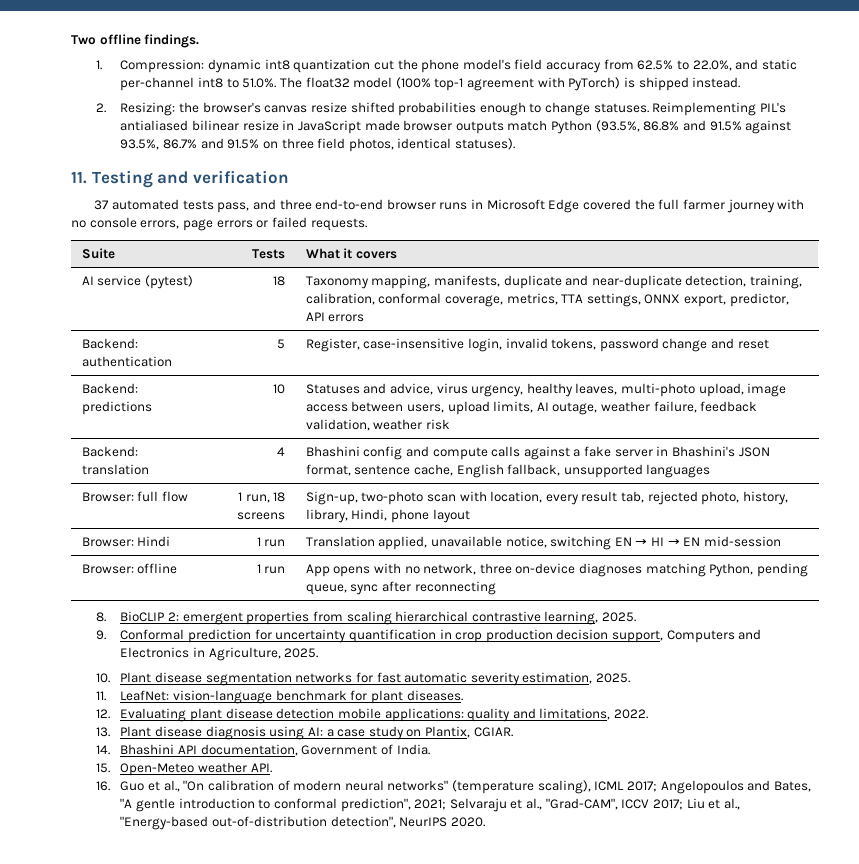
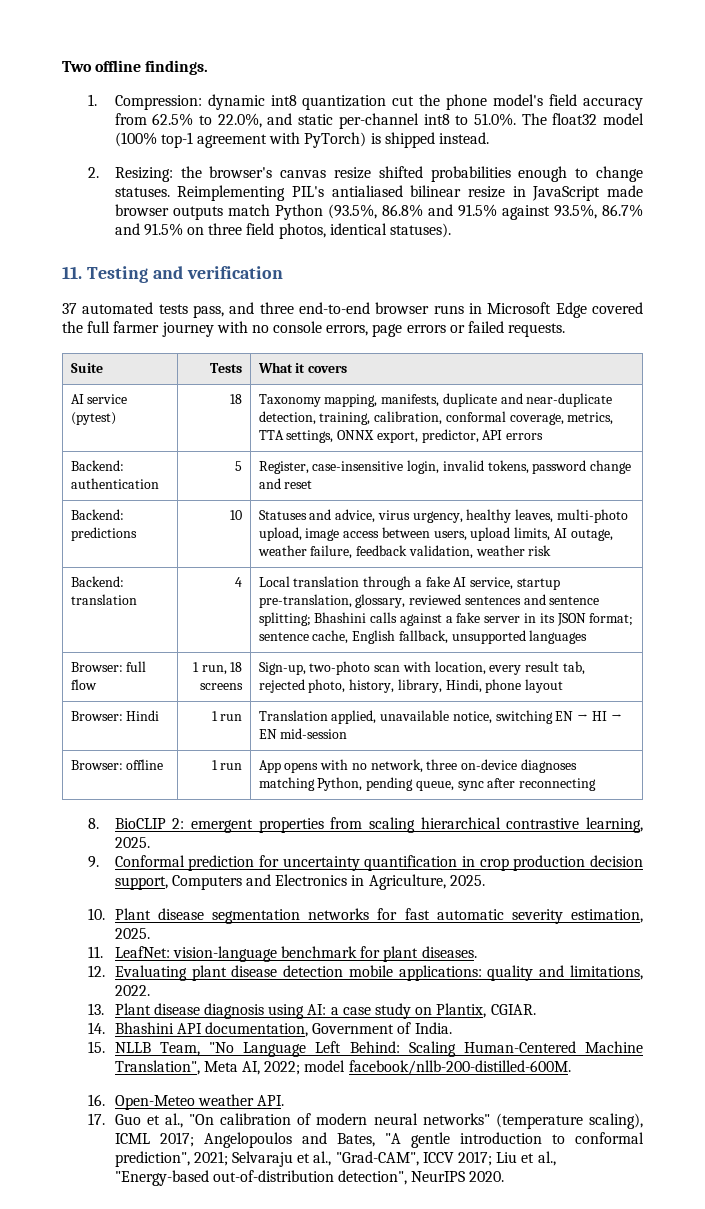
[305,446,488,460] Bhashini config and compute -> [258,576,561,590] [258,594,600,608] [258,612,367,626] Local translation through a fake AI service, startup pre-translation, glossary, reviewed sentences and sentence splitting; Bhashini
[672,446,770,457] [305,464,351,476] Bhashini's JSON format, -> [539,613,634,626] its JSON format;
(110, 768) none -> [114,1041,643,1057] [114,1060,571,1075] [88,1094,106,1106] NLLB Team, "No Language Left Behind: Scaling Human-Centered Machine Translation", Meta AI, 2022; model facebook/nllb-200-distilled-600M. // 16.
[95,781,110,791] 16. -> [88,1113,106,1125] 17.

